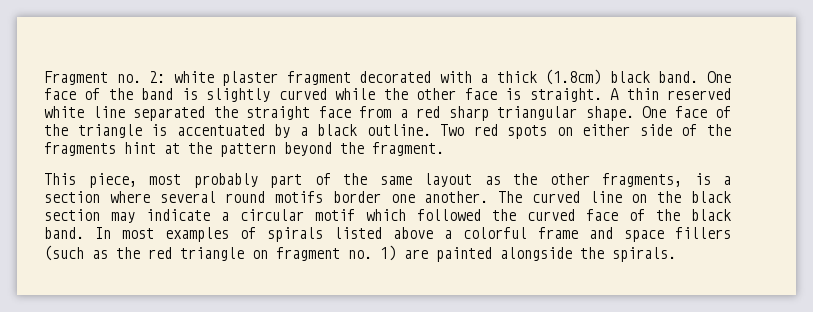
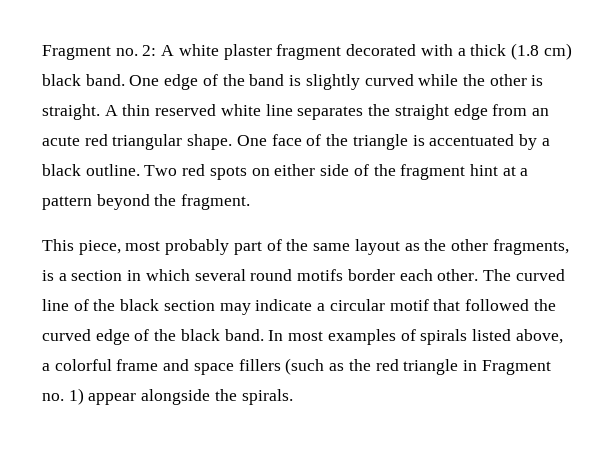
(166, 77) none -> [161,45,175,56] A
[545,69,602,85] (1.8cm) -> [510,43,572,60] (1.8 cm)
[44,88,76,100] face -> [164,74,199,90] edge
[464,88,497,100] face -> (527, 80) none
[133,106,205,121] separated -> [297,106,364,120] separates
[318,106,489,121] face from a red sharp -> [453,104,549,120] [42,134,108,146] edge from an acute red
[44,142,116,156] fragments -> [400,164,466,180] fragment
[188,142,212,154] the -> [520,168,529,176] a
[109,191,150,203] where -> [127,269,190,281] in which
[390,191,489,203] one another. -> [399,269,479,281] each other.
[631,194,648,203] on -> [73,299,89,311] of
[366,209,406,221] which -> [433,299,461,311] that
[586,209,618,221] face -> [95,329,130,345] edge
[393,227,433,239] above -> [515,329,563,344] above,
[252,245,492,262] on fragment no. 1) are painted -> [462,360,551,375] [42,388,137,405] in Fragment no. 1) appear

